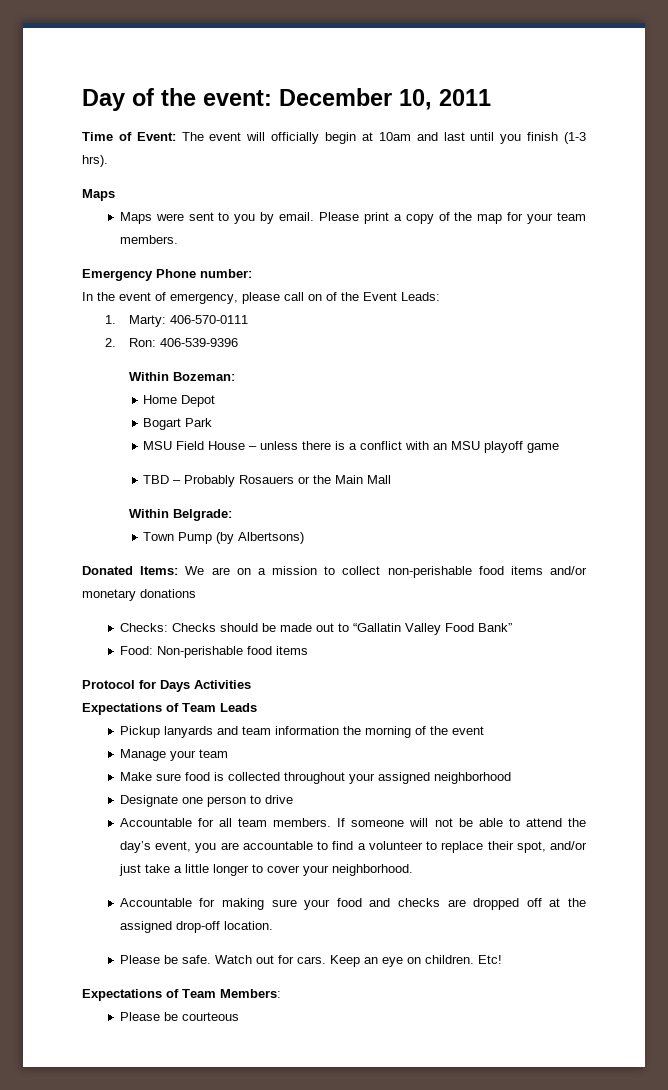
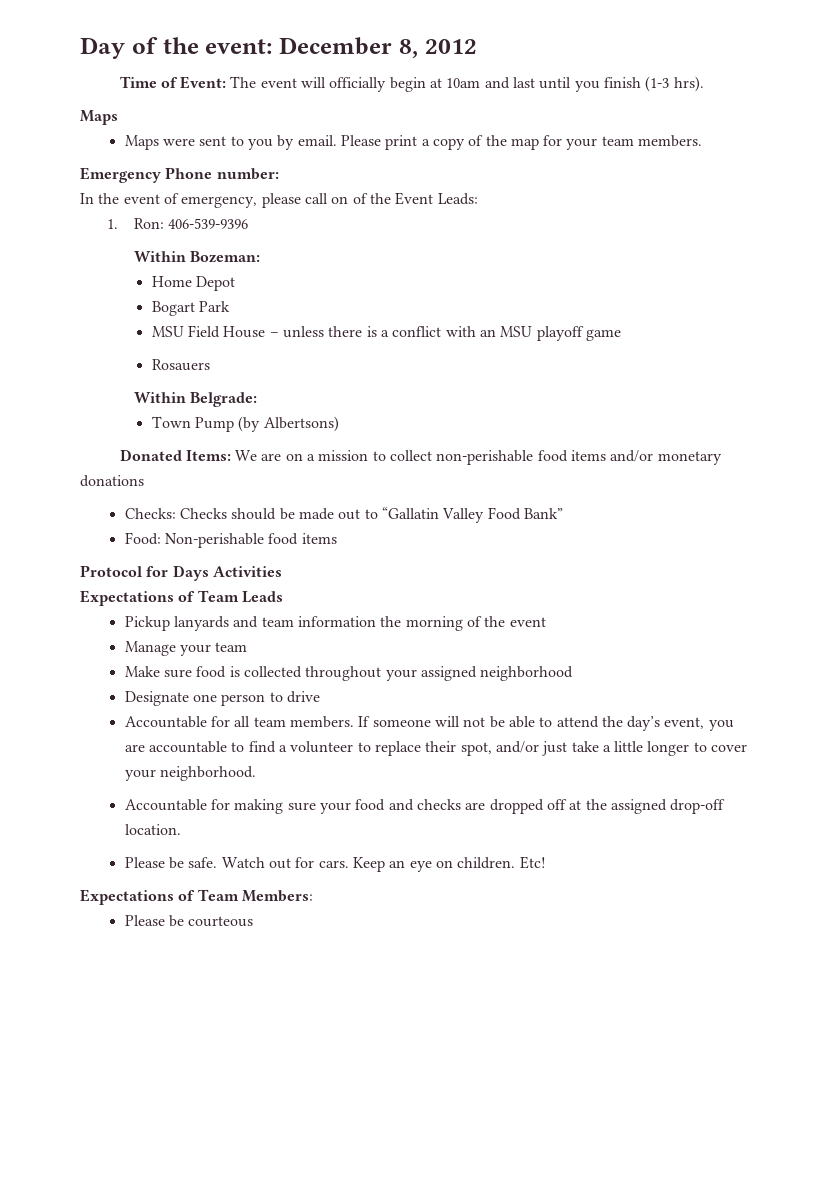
[399,89,491,110] 10, 2011 -> [398,39,477,58] 8, 2012
[128,315,248,327] [105,338,117,347] Marty: 406-570-0111 // 2. -> (119, 224) none
[143,475,392,487] TBD – Probably Rosauers or the Main Mall -> [151,359,210,371] Rosauers

